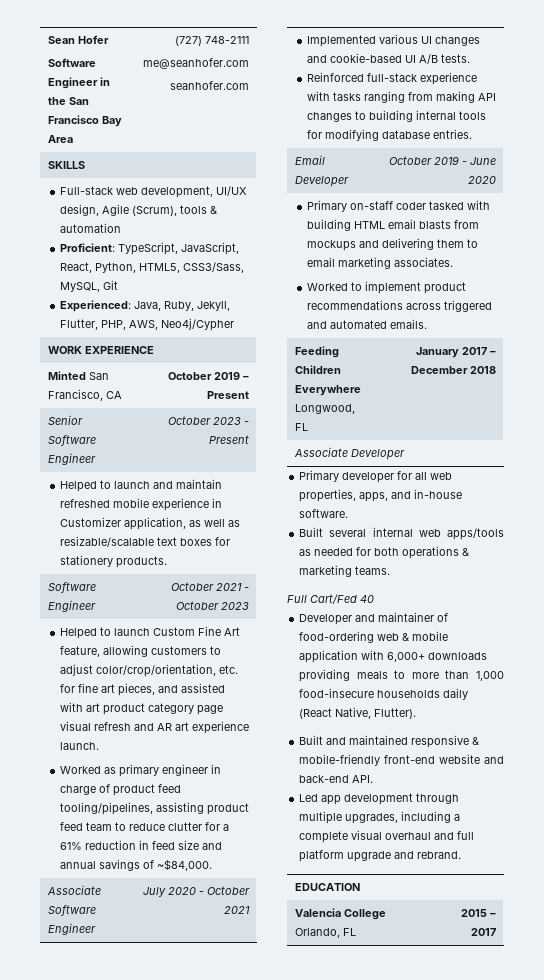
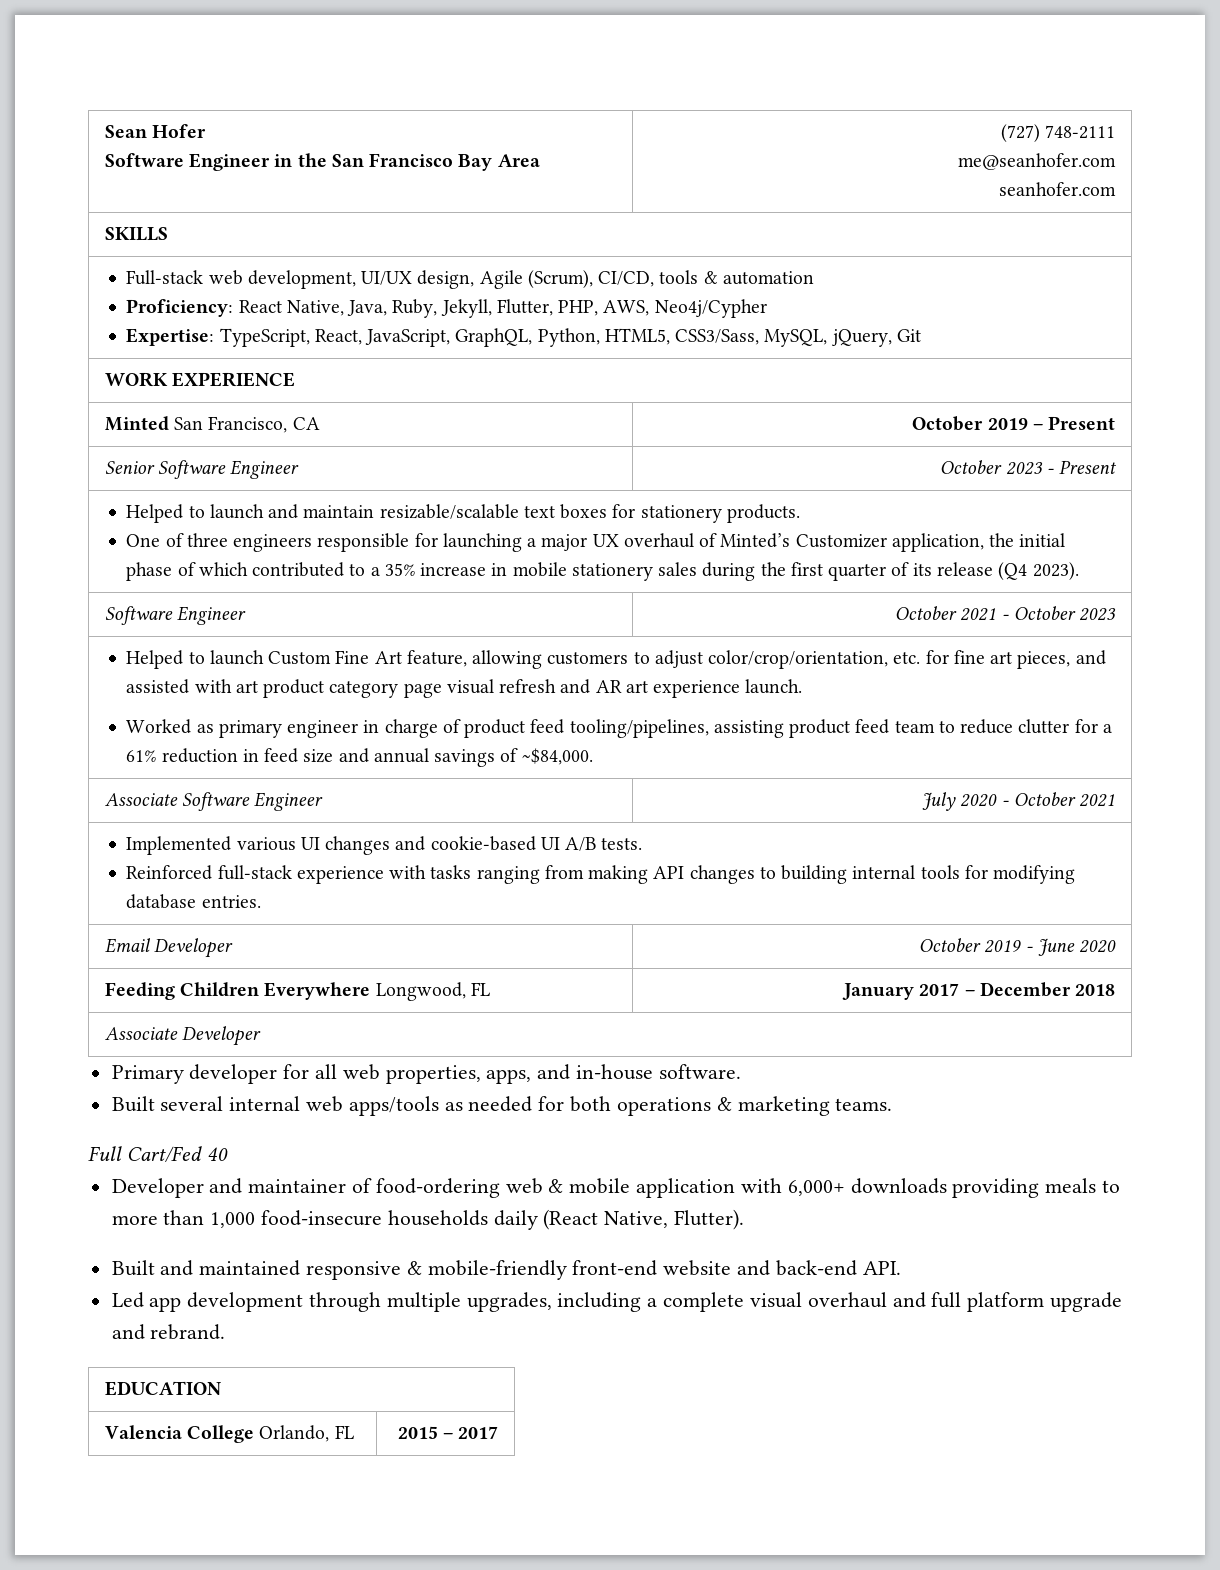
(177, 211) none -> [598,271,655,287] CI/CD,
[59,242,239,255] [59,262,244,273] [59,280,118,292] [59,300,131,312] Proficient: TypeScript, JavaScript, React, Python, HTML5, CSS3/Sass, MySQL, Git // Experienced: -> [126,299,344,317] Proficiency: React Native,
(234, 324) none -> [126,328,921,347] // Expertise: TypeScript, React, JavaScript, GraphQL, Python, HTML5, CSS3/Sass, MySQL, jQuery, Git
[59,498,222,511] [59,517,240,530] refreshed mobile experience in Customizer application, as well as -> (375, 511) none
(167, 562) none -> [126,533,1066,552] [126,562,1079,581] // One of three engineers responsible for launching a major UX overhaul of Minted’s Customizer application, the initial phase of which contributed to a 35% increase in mobile stationery sales during the first quarter of its release (Q4 2023).
[306,200,490,212] [306,219,479,231] [306,238,478,251] [306,257,453,269] [306,281,466,294] [306,300,492,312] [306,319,427,329] // Primary on-staff coder tasked with building HTML email blasts from mockups and delivering them to email marketing associates. // Worked to implement product recommendations across triggered and automated emails. -> (1117, 946) none

